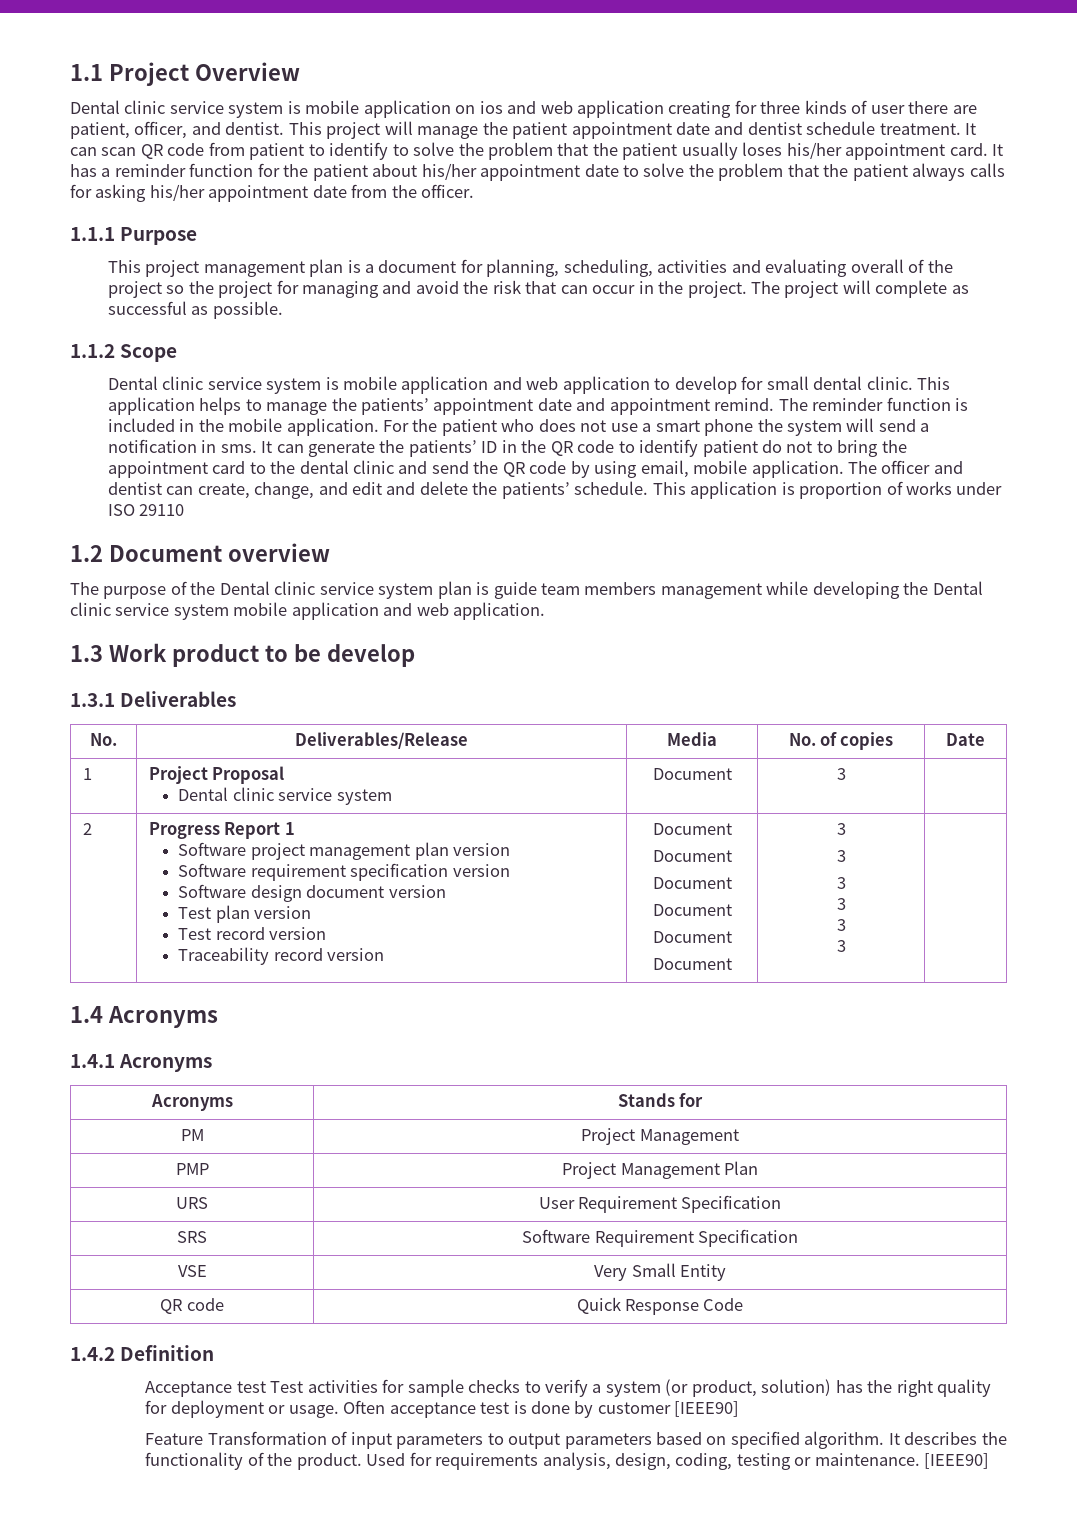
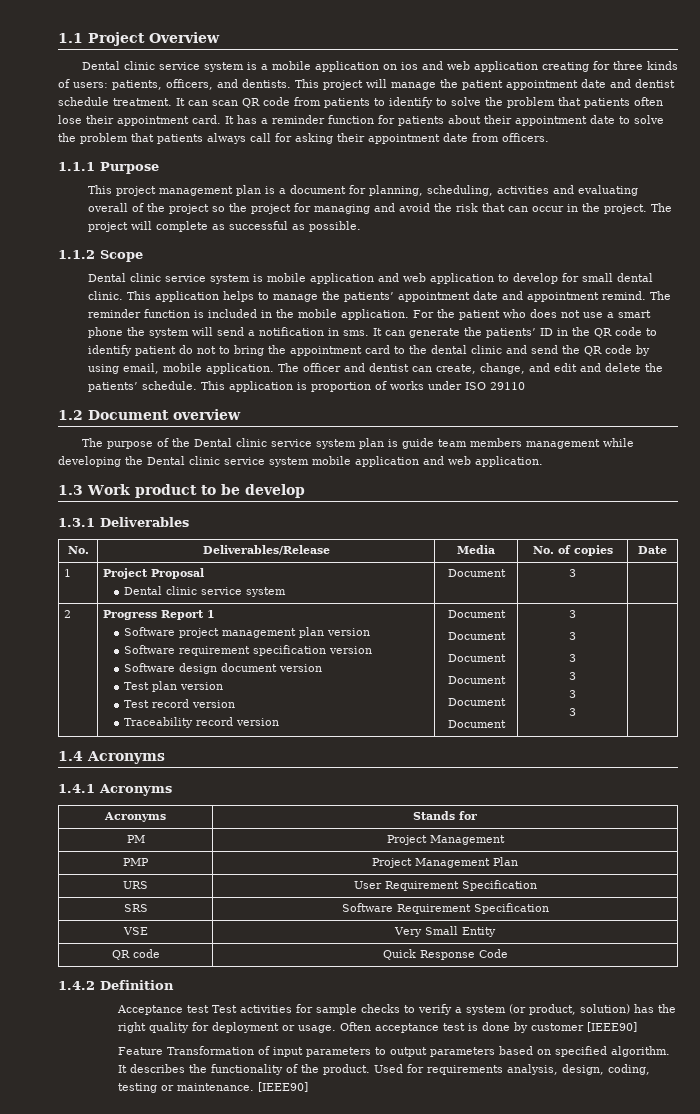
(301, 107) none -> [260,64,268,70] a
[870,101,977,114] [70,121,285,139] user there are patient, officer, and dentist. -> [73,79,291,90] users: patients, officers, and dentists.
[249,143,305,160] patient -> [324,98,370,108] patients
[592,142,842,160] the patient usually loses his/her -> [584,97,663,108] [58,115,114,124] patients often lose their
[283,163,477,181] the patient about his/her -> [398,115,512,126] patients about their
[823,163,1005,181] the patient always calls -> [157,133,271,144] patients always call
[149,184,205,201] his/her -> [337,133,365,142] their
[391,184,475,198] the officer. -> [502,133,549,142] officers.

